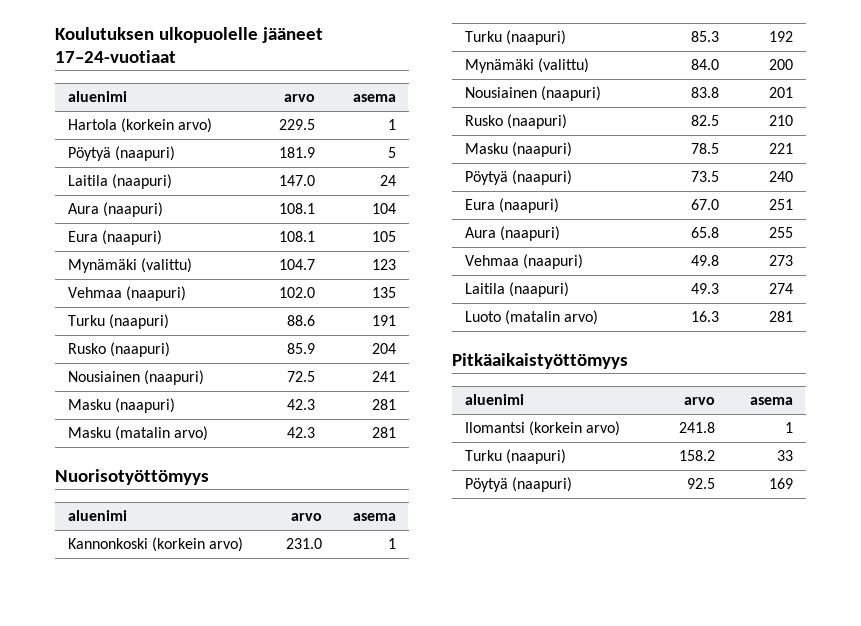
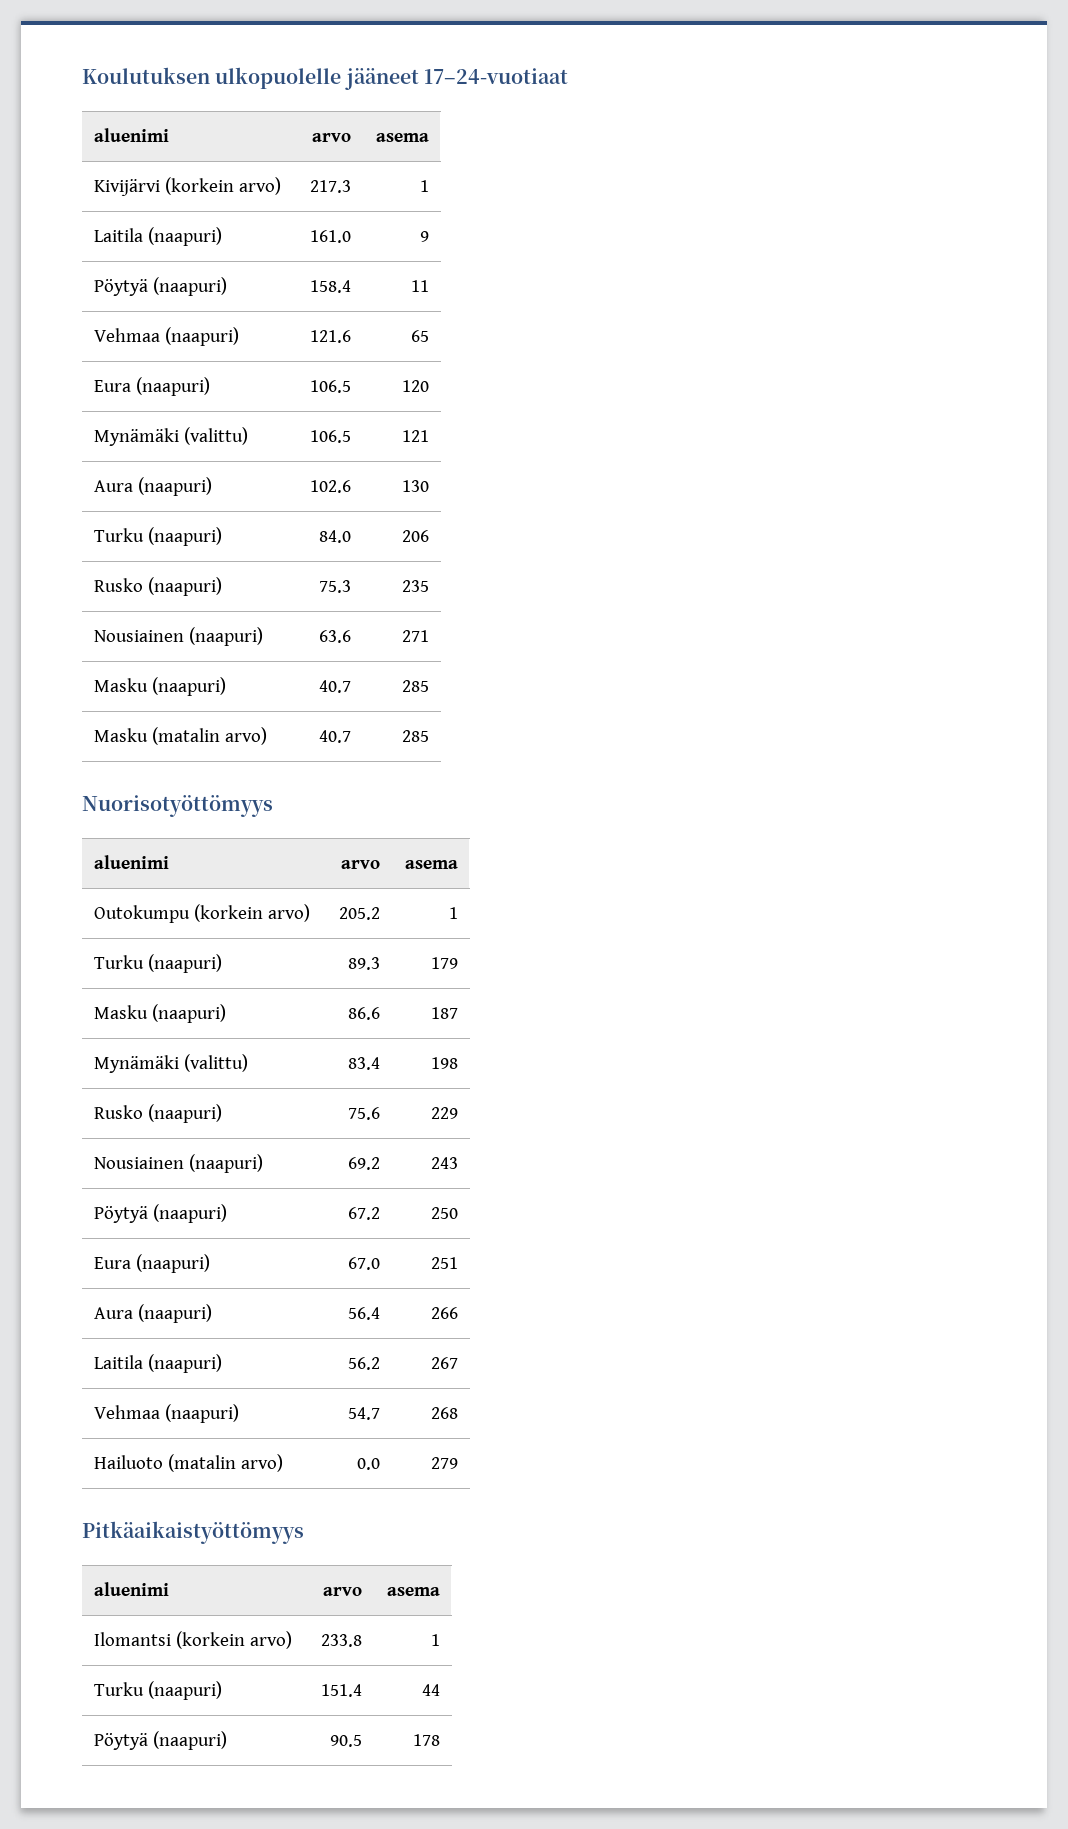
[68,118,213,133] [278,119,315,130] [387,119,396,130] [68,146,176,161] [278,147,315,158] [387,147,396,158] [68,174,173,189] [278,175,315,186] [379,175,396,186] [68,202,164,217] [278,203,315,214] [371,203,396,214] [68,230,163,245] [278,231,315,242] [371,231,396,242] [68,258,193,273] [278,259,315,270] [371,259,396,270] [68,286,187,301] [278,287,315,298] [371,287,396,298] [68,314,170,329] [286,315,315,326] [371,315,396,326] [68,342,171,357] [286,343,315,354] [371,343,396,354] [68,370,205,385] [286,371,315,382] [371,371,396,382] [68,398,176,413] [286,399,315,410] [371,399,396,410] Hartola (korkein arvo) | 229.5 | 1 // Pöytyä (naapuri) | 181.9 | 5 // Laitila (naapuri) | 147.0 | 24 // Aura (naapuri) | 108.1 | 104 // Eura (naapuri) | 108.1 | 105 // Mynämäki (valittu) | 104.7 | 123 // Vehmaa (naapuri) | 102.0 | 135 // Turku (naapuri) | 88.6 | 191 // Rusko (naapuri) | 85.9 | 204 // Nousiainen (naapuri) | 72.5 | 241 // Masku (naapuri) | 42.3 | 281 -> [93,177,282,196] [310,180,352,193] [420,180,430,192] [93,227,223,246] [310,230,352,243] [420,231,430,242] [93,277,228,296] [310,280,352,293] [411,280,430,292] [93,327,240,346] [310,330,352,343] [411,330,430,342] [93,377,211,396] [310,380,352,393] [402,380,430,392] [93,427,249,446] [310,430,352,443] [402,430,430,442] [93,477,213,496] [310,480,352,493] [402,480,430,492] [93,527,223,546] [319,530,352,543] [402,530,430,542] [93,577,223,596] [319,580,352,593] [402,580,430,592] [93,627,264,646] [319,630,352,643] [402,630,430,642] [93,677,227,696] [319,680,352,693] [402,680,430,692] Kivijärvi (korkein arvo) | 217.3 | 1 // Laitila (naapuri) | 161.0 | 9 // Pöytyä (naapuri) | 158.4 | 11 // Vehmaa (naapuri) | 121.6 | 65 // Eura (naapuri) | 106.5 | 120 // Mynämäki (valittu) | 106.5 | 121 // Aura (naapuri) | 102.6 | 130 // Turku (naapuri) | 84.0 | 206 // Rusko (naapuri) | 75.3 | 235 // Nousiainen (naapuri) | 63.6 | 271 // Masku (naapuri) | 40.7 | 285
[286,427,315,438] [371,427,396,438] 42.3 | 281 -> [319,730,352,743] [402,730,430,742] 40.7 | 285
[68,537,244,552] [285,538,322,549] [387,538,396,549] [465,30,567,45] [690,31,719,42] [768,31,793,42] [465,58,590,73] [690,59,719,70] [768,59,793,70] [465,86,602,101] [690,87,719,98] [768,87,793,98] [465,114,568,129] [690,115,719,126] [768,115,793,126] [465,142,573,157] [690,143,719,154] [768,143,793,154] [465,170,573,185] [690,171,719,182] [768,171,793,182] Kannonkoski (korkein arvo) | 231.0 | 1 // Turku (naapuri) | 85.3 | 192 // Mynämäki (valittu) | 84.0 | 200 // Nousiainen (naapuri) | 83.8 | 201 // Rusko (naapuri) | 82.5 | 210 // Masku (naapuri) | 78.5 | 221 // Pöytyä (naapuri) | 73.5 | 240 -> [93,904,311,923] [339,907,381,920] [449,907,459,919] [93,954,223,973] [348,957,381,970] [431,957,459,969] [93,1004,227,1023] [348,1007,381,1020] [431,1007,459,1019] [93,1054,249,1073] [348,1057,381,1070] [431,1057,459,1069] [93,1104,223,1123] [348,1107,381,1120] [431,1107,459,1119] [93,1154,264,1173] [348,1157,381,1170] [431,1157,459,1169] [93,1204,228,1223] [348,1207,381,1220] [431,1207,459,1219] Outokumpu (korkein arvo) | 205.2 | 1 // Turku (naapuri) | 89.3 | 179 // Masku (naapuri) | 86.6 | 187 // Mynämäki (valittu) | 83.4 | 198 // Rusko (naapuri) | 75.6 | 229 // Nousiainen (naapuri) | 69.2 | 243 // Pöytyä (naapuri) | 67.2 | 250
[690,227,719,238] [768,227,793,238] [465,254,584,269] [690,255,719,266] [768,255,793,266] [465,282,570,297] [690,283,719,294] [768,283,793,294] [465,310,599,325] [690,311,719,322] [768,311,793,322] 65.8 | 255 // Vehmaa (naapuri) | 49.8 | 273 // Laitila (naapuri) | 49.3 | 274 // Luoto (matalin arvo) | 16.3 | 281 -> [348,1307,381,1320] [431,1307,459,1319] [93,1354,223,1373] [348,1357,381,1370] [431,1357,459,1369] [93,1404,240,1423] [348,1407,381,1420] [431,1407,459,1419] [93,1454,284,1472] [357,1458,381,1470] [431,1457,459,1469] 56.4 | 266 // Laitila (naapuri) | 56.2 | 267 // Vehmaa (naapuri) | 54.7 | 268 // Hailuoto (matalin arvo) | 0.0 | 279
[678,422,715,433] [784,422,793,433] [465,449,567,464] [678,450,715,461] [776,450,793,461] [465,477,573,492] [686,478,715,489] [768,478,793,489] 241.8 | 1 // Turku (naapuri) | 158.2 | 33 // Pöytyä (naapuri) | 92.5 | 169 -> [321,1634,363,1647] [431,1634,441,1646] [93,1681,223,1700] [321,1684,363,1697] [422,1684,441,1696] [93,1731,228,1750] [330,1735,363,1747] [413,1734,441,1746] 233.8 | 1 // Turku (naapuri) | 151.4 | 44 // Pöytyä (naapuri) | 90.5 | 178

